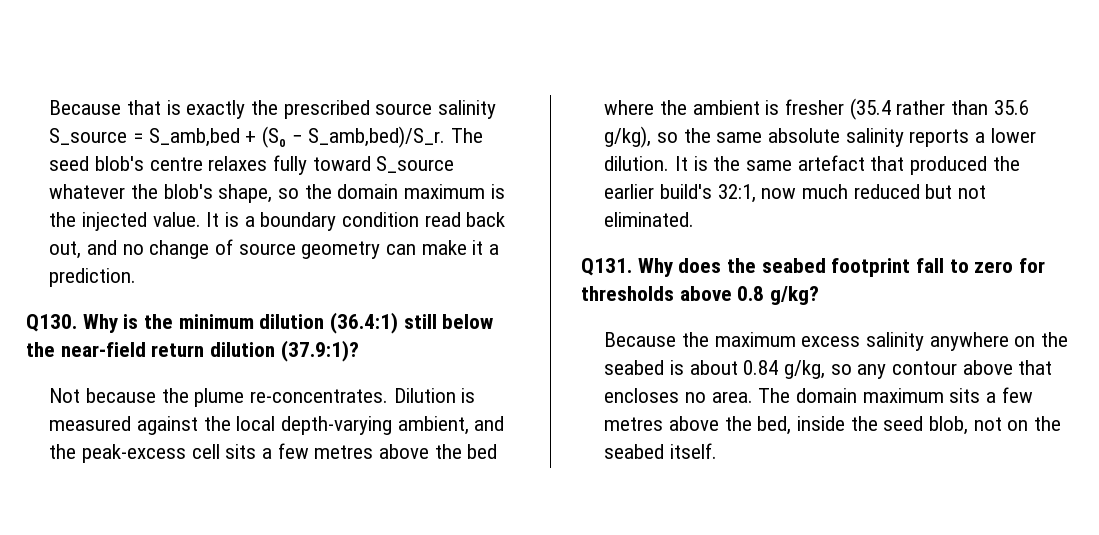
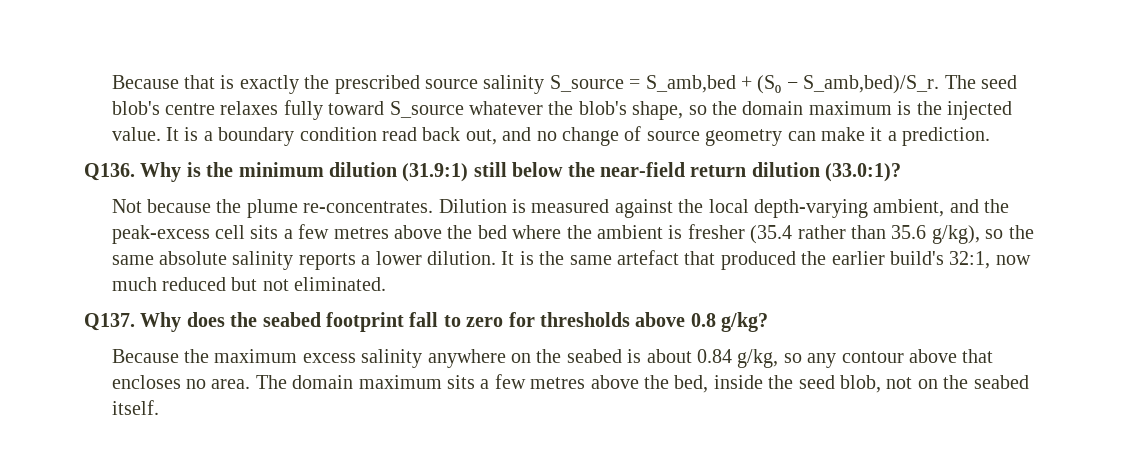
[26,314,77,332] Q130. -> [84,163,135,181] Q136.
[330,312,399,334] (36.4:1) -> [402,163,469,182] (31.9:1)
[280,340,359,362] (37.9:1)? -> [825,163,902,182] (33.0:1)?
[581,258,632,276] Q131. -> [84,313,135,331] Q137.

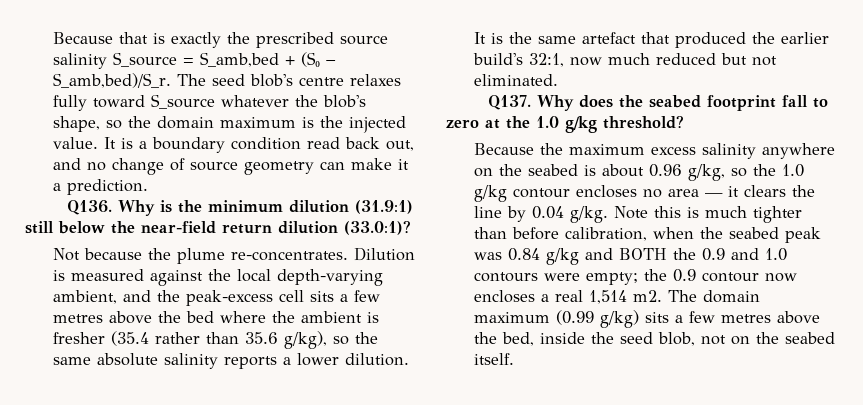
[508,312,769,332] for thresholds above 0.8 g/kg? -> [485,115,684,133] at the 1.0 g/kg threshold?
[696,349,732,363] 0.84 -> [649,164,683,177] 0.96
[807,349,994,368] [111,375,251,389] any contour above that encloses no area. -> [753,164,805,177] [474,185,816,202] [474,206,803,223] [474,227,822,243] [474,248,788,265] [474,269,798,285] [474,290,663,304] the 1.0 g/kg contour encloses no area — it clears the line by 0.04 g/kg. Note this is much tighter than before calibration, when the seabed peak was 0.84 g/kg and BOTH the 0.9 and 1.0 contours were empty; the 0.9 contour now encloses a real 1,514 m2.
(442, 382) none -> [556,310,640,328] (0.99 g/kg)

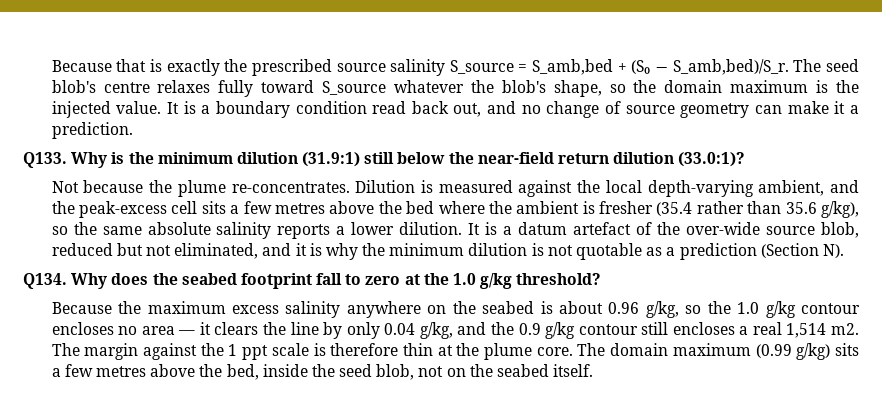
[66,200,112,215] Q136. -> [23,152,67,168] Q133.
[509,32,830,48] [473,53,778,67] [474,74,559,86] [487,95,531,110] the same artefact that produced the earlier build's 32:1, now much reduced but not eliminated. // Q137. -> [503,222,859,238] [51,243,844,260] [23,273,67,289] a datum artefact of the over-wide source blob, reduced but not eliminated, and it is why the minimum dilution is not quotable as a prediction (Section N). // Q134.
[532,206,803,223] [474,227,822,243] [474,248,788,265] [474,269,798,285] 0.04 g/kg. Note this is much tighter than before calibration, when the seabed peak was 0.84 g/kg and BOTH the 0.9 and 1.0 contours were empty; the 0.9 contour now -> [346,322,669,339] only 0.04 g/kg, and the 0.9 g/kg contour still
(698, 296) none -> [84,343,606,360] margin against the 1 ppt scale is therefore thin at the plume core. The

